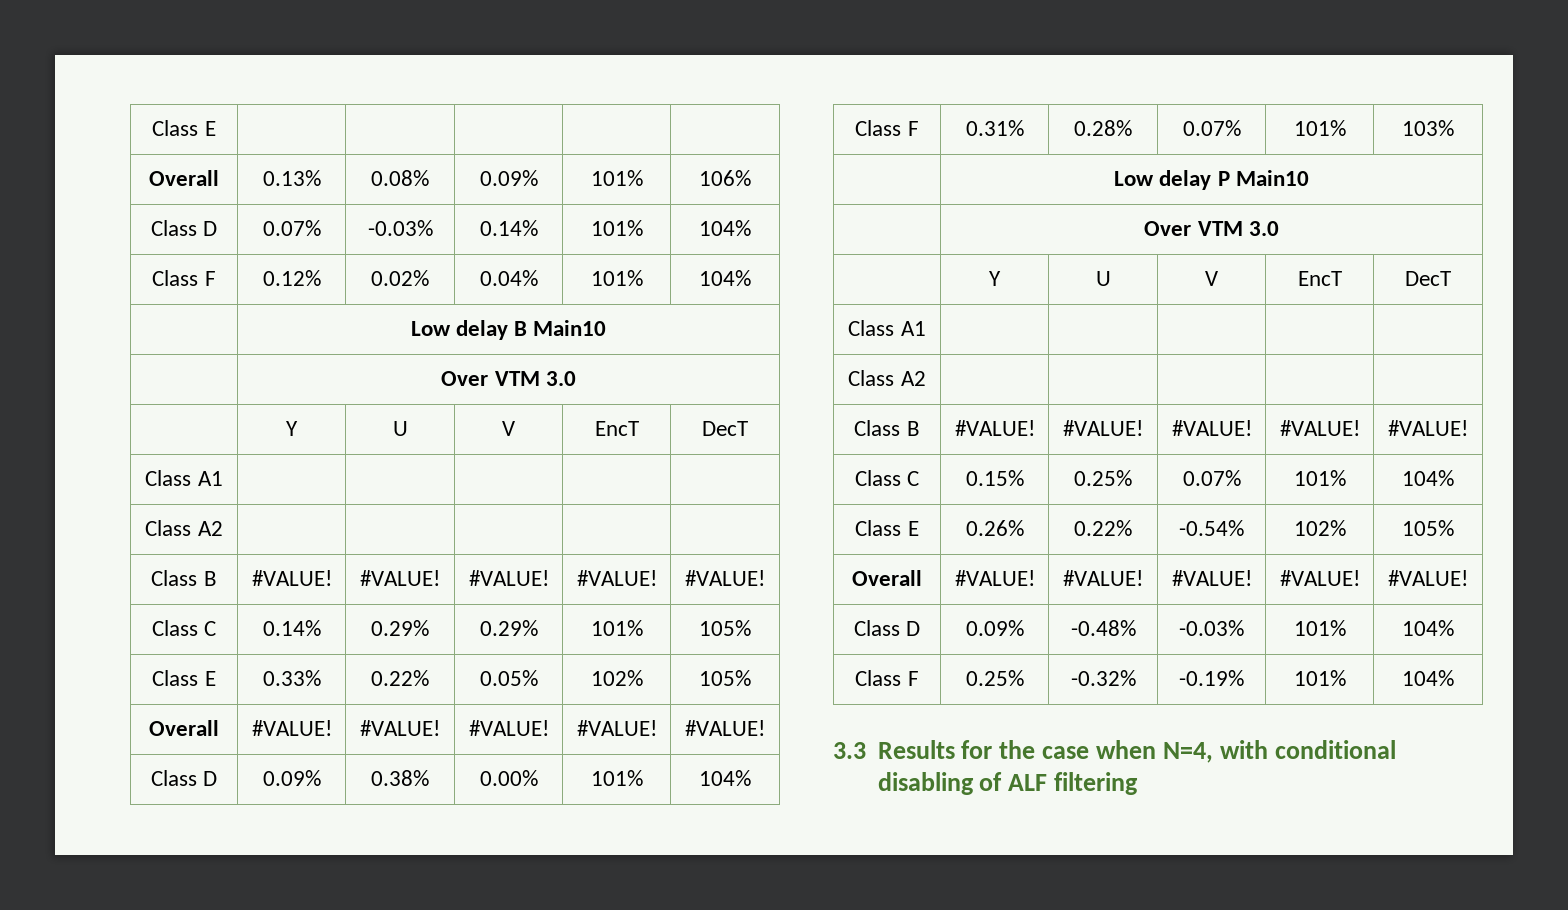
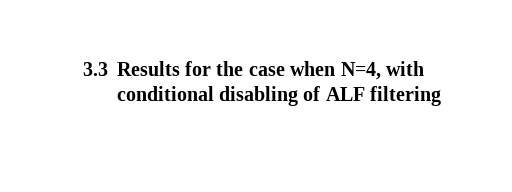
[152,120,216,136] [149,170,219,186] [262,170,321,186] [371,170,429,186] [479,170,538,186] [590,170,643,186] [699,170,751,186] [150,220,218,236] [262,220,321,236] [367,220,433,236] [479,220,538,236] [590,220,643,236] [699,220,751,236] [152,270,216,286] [262,270,321,286] [371,270,429,286] [479,270,538,286] [590,270,643,286] [699,270,751,286] [410,320,607,340] [441,371,576,386] [286,421,298,436] [392,421,408,436] [502,421,515,436] [594,421,639,436] [702,421,748,436] [145,470,223,486] [145,520,223,536] [151,570,217,586] [251,570,332,586] [360,570,440,586] [468,570,549,586] [576,570,657,586] [685,570,765,586] [151,620,217,636] [262,620,321,636] [371,620,429,636] [479,620,538,636] [590,620,643,636] [699,620,751,636] [152,670,216,686] [262,670,321,686] [371,670,429,686] [479,670,538,686] [590,670,643,686] [699,670,751,686] [149,720,219,736] [251,720,332,736] [360,720,440,736] [468,720,549,736] [576,720,657,736] [685,720,765,736] [150,770,218,786] [262,770,321,786] [371,770,429,786] [479,770,538,786] [590,770,643,786] [699,770,751,786] [855,120,919,136] [965,120,1024,136] [1074,120,1132,136] [1182,120,1241,136] [1293,120,1346,136] [1402,120,1454,136] [1114,170,1309,190] [1144,221,1279,236] [989,271,1001,286] [1095,271,1111,286] [1205,271,1218,286] [1297,271,1342,286] [1405,271,1451,286] [848,320,926,336] [848,370,926,386] [854,420,920,436] [954,420,1035,436] [1063,420,1143,436] [1171,420,1252,436] [1279,420,1360,436] [1388,420,1468,436] [854,470,920,486] [965,470,1024,486] [1074,470,1132,486] [1182,470,1241,486] [1293,470,1346,486] [1402,470,1454,486] [855,520,919,536] [965,520,1024,536] [1074,520,1132,536] [1179,520,1244,536] [1293,520,1346,536] [1402,520,1454,536] [852,570,922,586] [954,570,1035,586] [1063,570,1143,586] [1171,570,1252,586] [1279,570,1360,586] [1388,570,1468,586] [853,620,921,636] [965,620,1024,636] [1070,620,1136,636] [1179,620,1244,636] [1293,620,1346,636] [1402,620,1454,636] [855,670,919,686] [965,670,1024,686] [1070,670,1136,686] [1179,670,1244,686] [1293,670,1346,686] [1402,670,1454,686] Class E | | | | | // Overall | 0.13% | 0.08% | 0.09% | 101% | 106% // Class D | 0.07% | -0.03% | 0.14% | 101% | 104% // Class F | 0.12% | 0.02% | 0.04% | 101% | 104% // | Low delay B Main10 // | Over VTM 3.0 // | Y | U | V | EncT | DecT // Class A1 | | | | | // Class A2 | | | | | // Class B | #VALUE! | #VALUE! | #VALUE! | #VALUE! | #VALUE! // Class C | 0.14% | 0.29% | 0.29% | 101% | 105% // Class E | 0.33% | 0.22% | 0.05% | 102% | 105% // Overall | #VALUE! | #VALUE! | #VALUE! | #VALUE! | #VALUE! // Class D | 0.09% | 0.38% | 0.00% | 101% | 104% // Class F | 0.31% | 0.28% | 0.07% | 101% | 103% // | Low delay P Main10 // | Over VTM 3.0 // | Y | U | V | EncT | DecT // Class A1 | | | | | // Class A2 | | | | | // Class B | #VALUE! | #VALUE! | #VALUE! | #VALUE! | #VALUE! // Class C | 0.15% | 0.25% | 0.07% | 101% | 104% // Class E | 0.26% | 0.22% | -0.54% | 102% | 105% // Overall | #VALUE! | #VALUE! | #VALUE! | #VALUE! | #VALUE! // Class D | 0.09% | -0.48% | -0.03% | 101% | 104% // Class F | 0.25% | -0.32% | -0.19% | 101% | 104% // -> (83, 69) none

